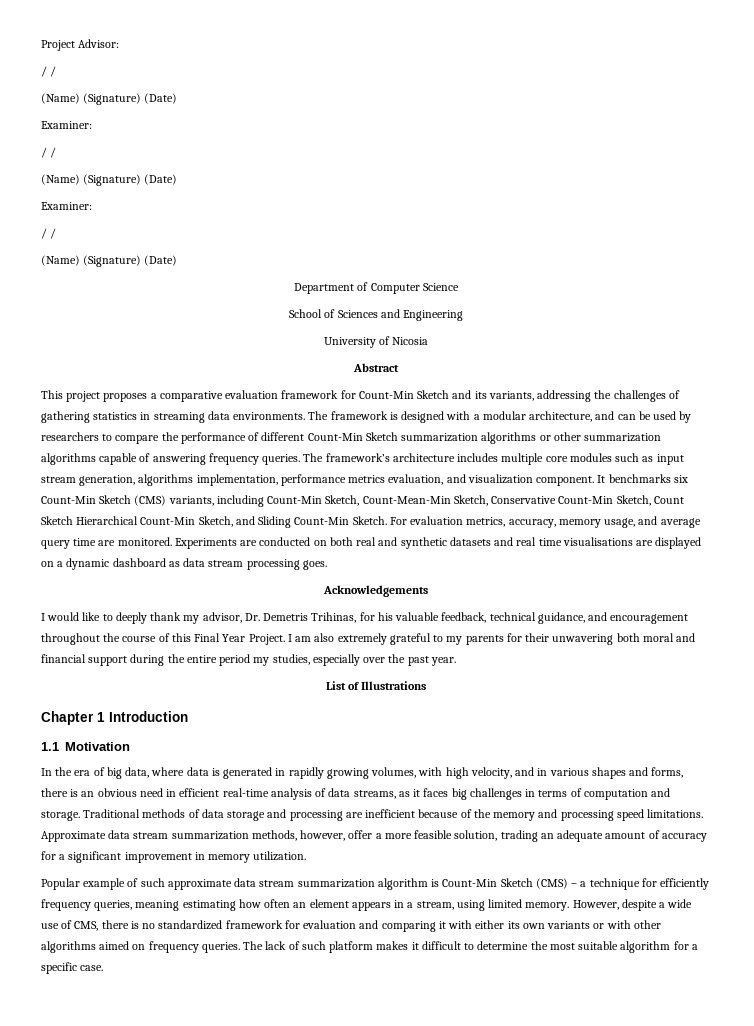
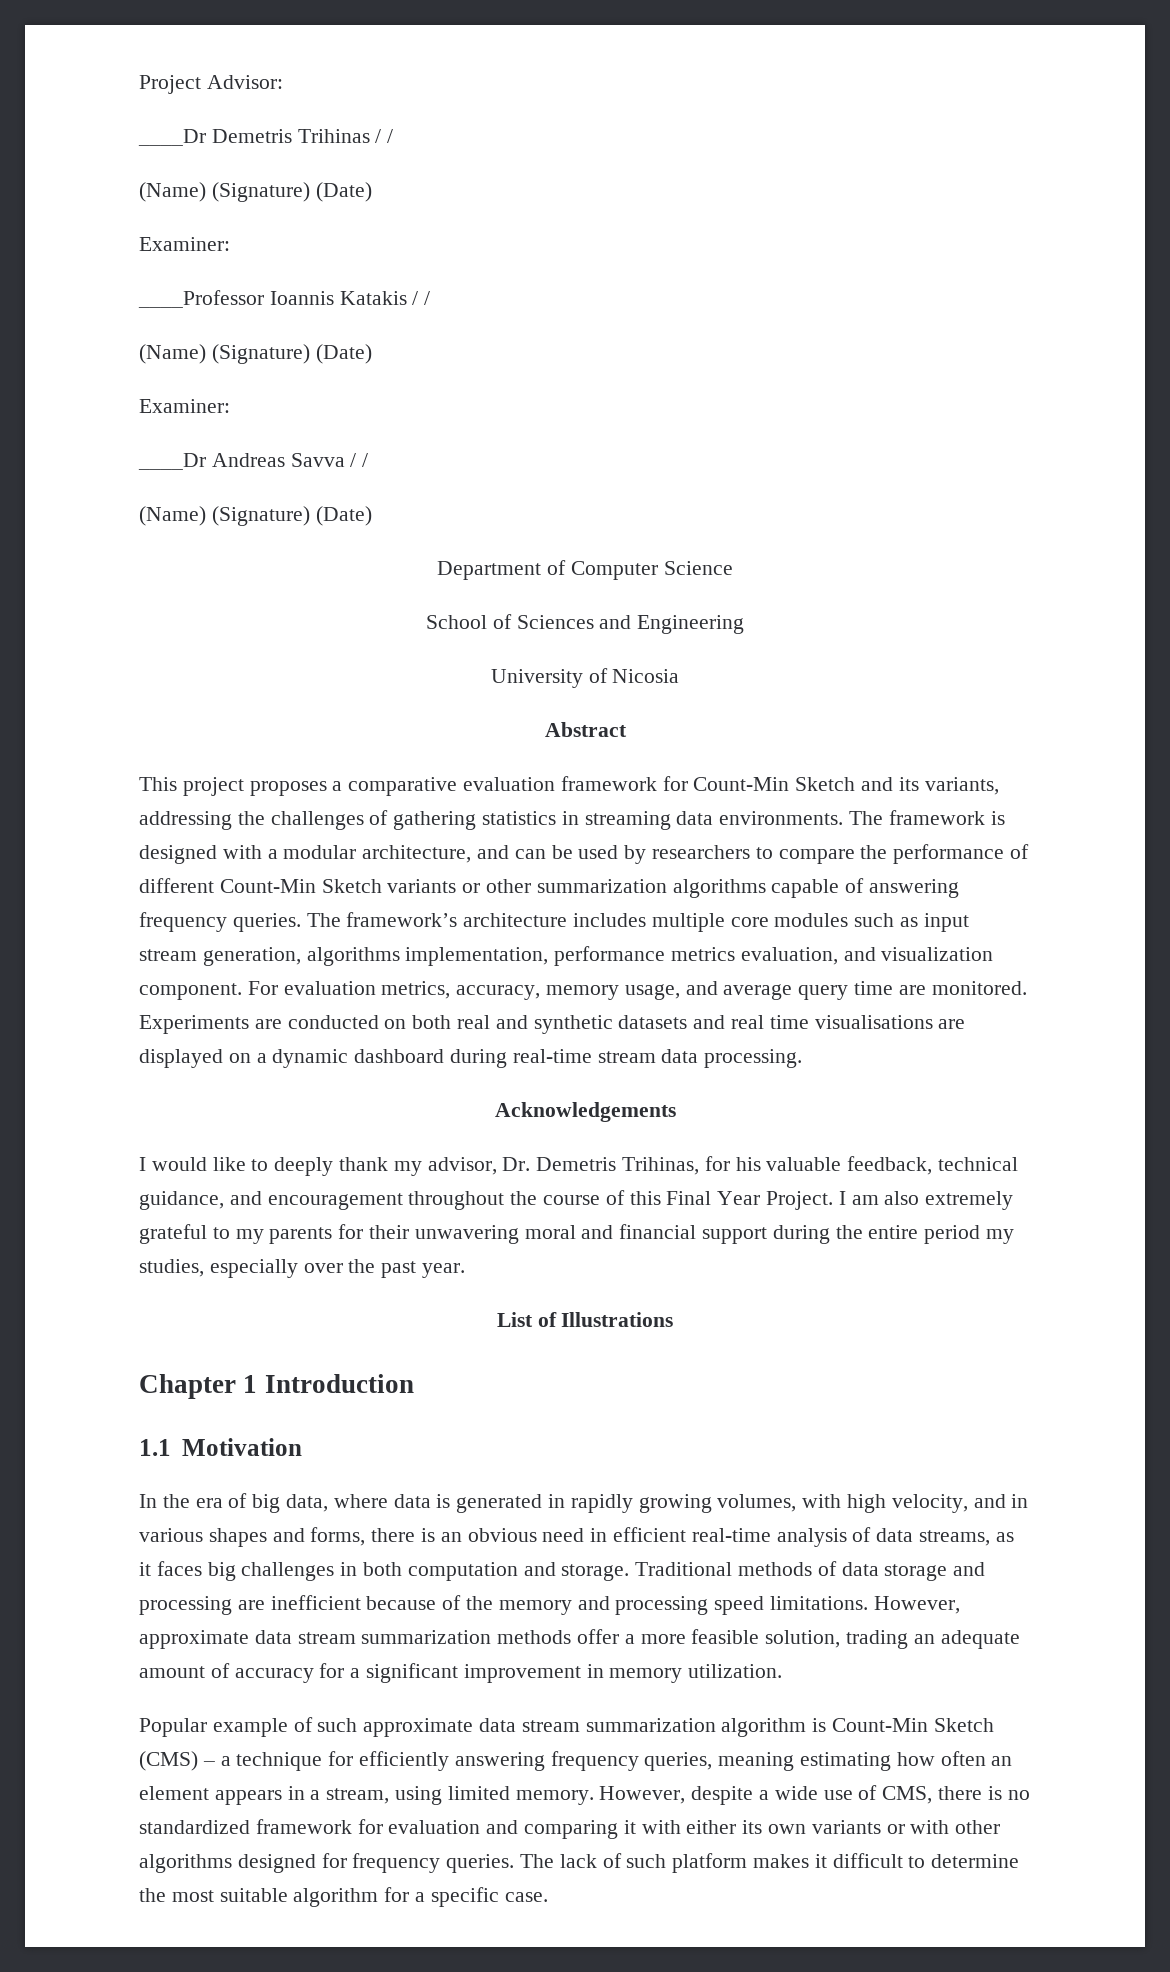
[41,66,57,77] [41,93,178,105] [41,121,92,129] [41,147,57,158] [41,174,178,186] [41,202,92,210] / / // (Name) (Signature) (Date) // Examiner: // / / // (Name) (Signature) (Date) // Examiner: // -> [138,129,394,146] [139,182,372,202] [139,237,230,251] [138,290,431,308] [139,344,372,364] [139,399,230,413] [138,453,345,470] ____Dr Demetris Trihinas / / // (Name) (Signature) (Date) // Examiner: // ____Professor Ioannis Katakis / / // (Name) (Signature) (Date) // Examiner: // ____Dr Andreas Savva
[401,432,537,444] summarization algorithms -> [387,879,457,893] variants
[597,474,688,483] [41,495,684,507] [41,516,387,528] It benchmarks six Count-Min Sketch (CMS) variants, including Count-Min Sketch, Count-Mean-Min Sketch, Conservative Count-Min Sketch, Count Sketch Hierarchical Count-Min Sketch, and Sliding Count-Min Sketch. -> (242, 991) none
[168,558,327,570] as data stream processing goes. -> [450,1049,803,1068] during real-time stream data processing.
[616,633,640,642] both -> (519, 1234) none
[538,788,582,797] terms of -> [363,1562,403,1576] both
[41,830,346,842] Approximate data stream summarization methods, however, -> [873,1596,960,1614] [139,1630,572,1649] However, approximate data stream summarization methods
(710, 884) none -> [454,1752,545,1771] answering
[99,941,146,950] aimed on -> [237,1853,347,1873] designed for

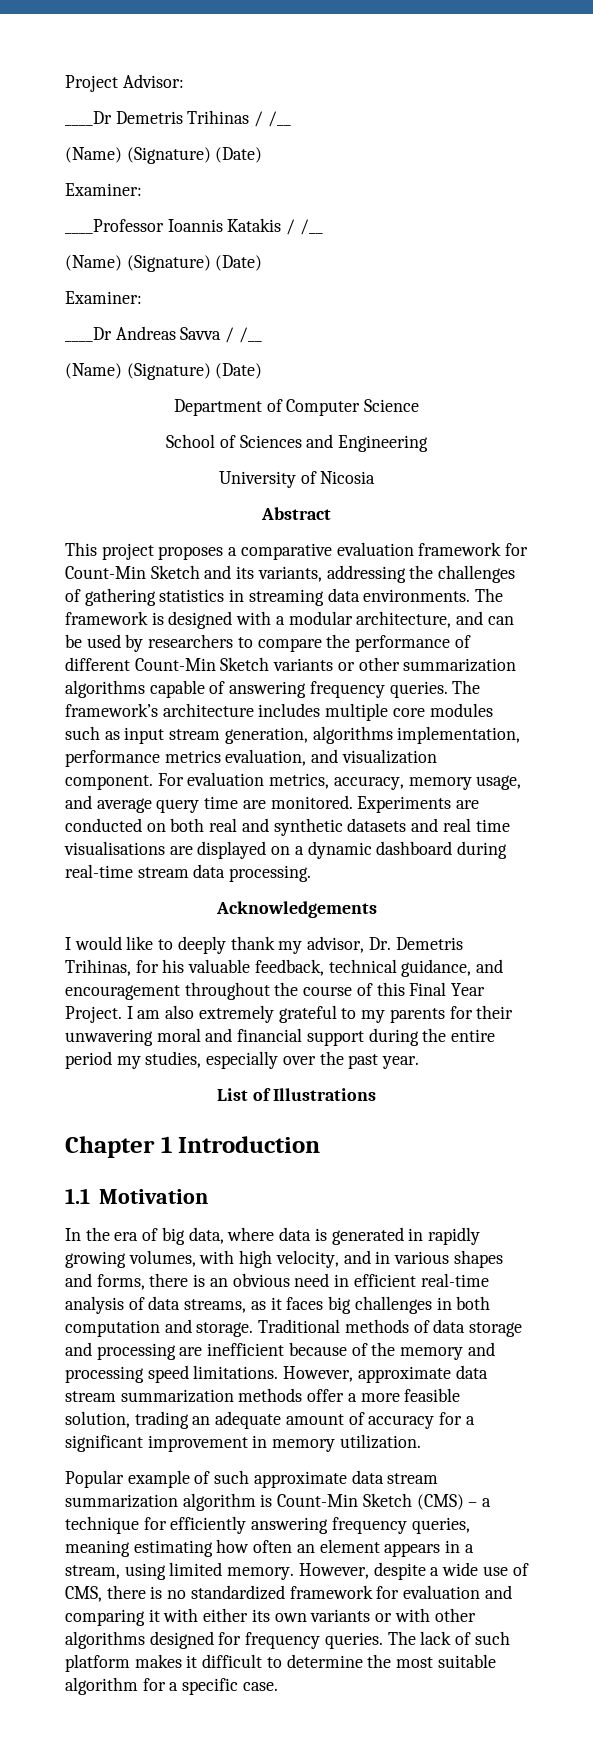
[387,129,394,143] / -> [267,111,291,127] /__
[424,291,431,305] / -> [299,219,323,235] /__
[362,453,369,467] / -> [238,327,262,343] /__

